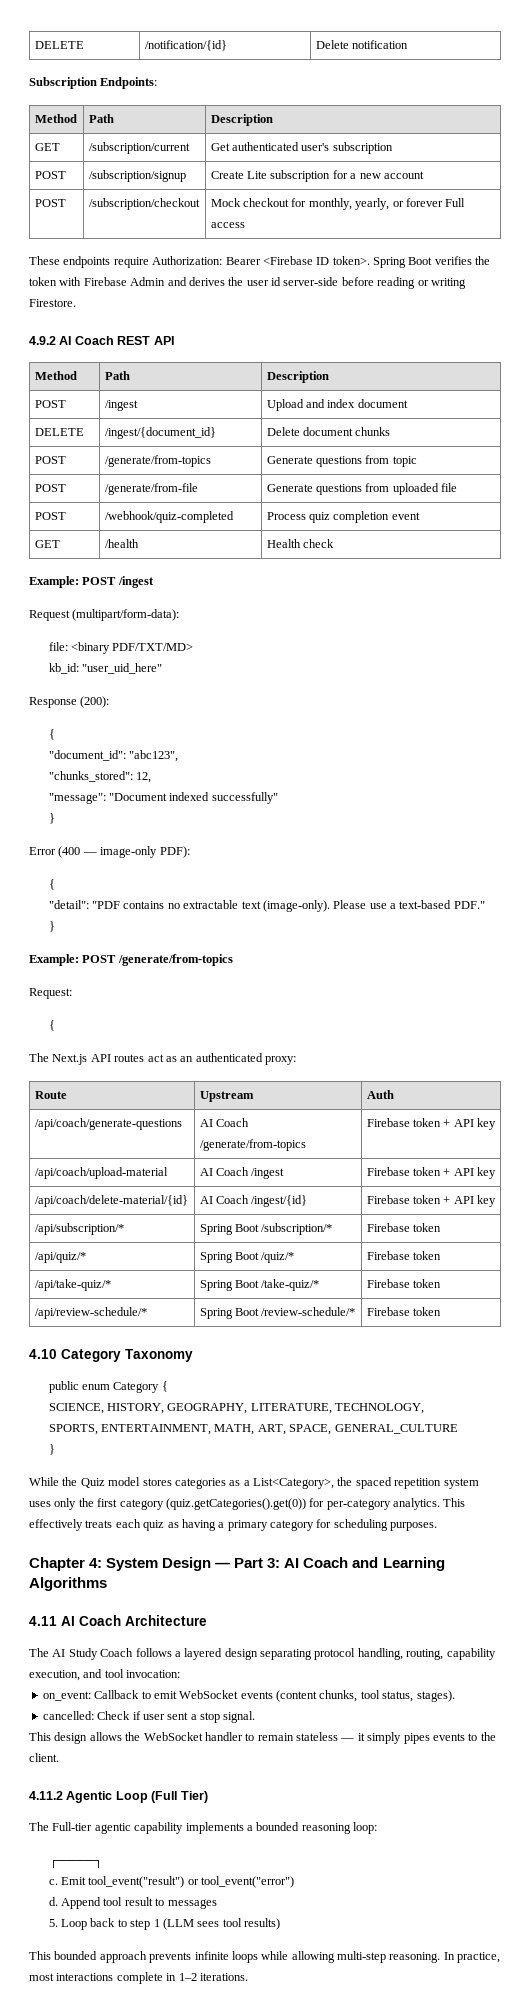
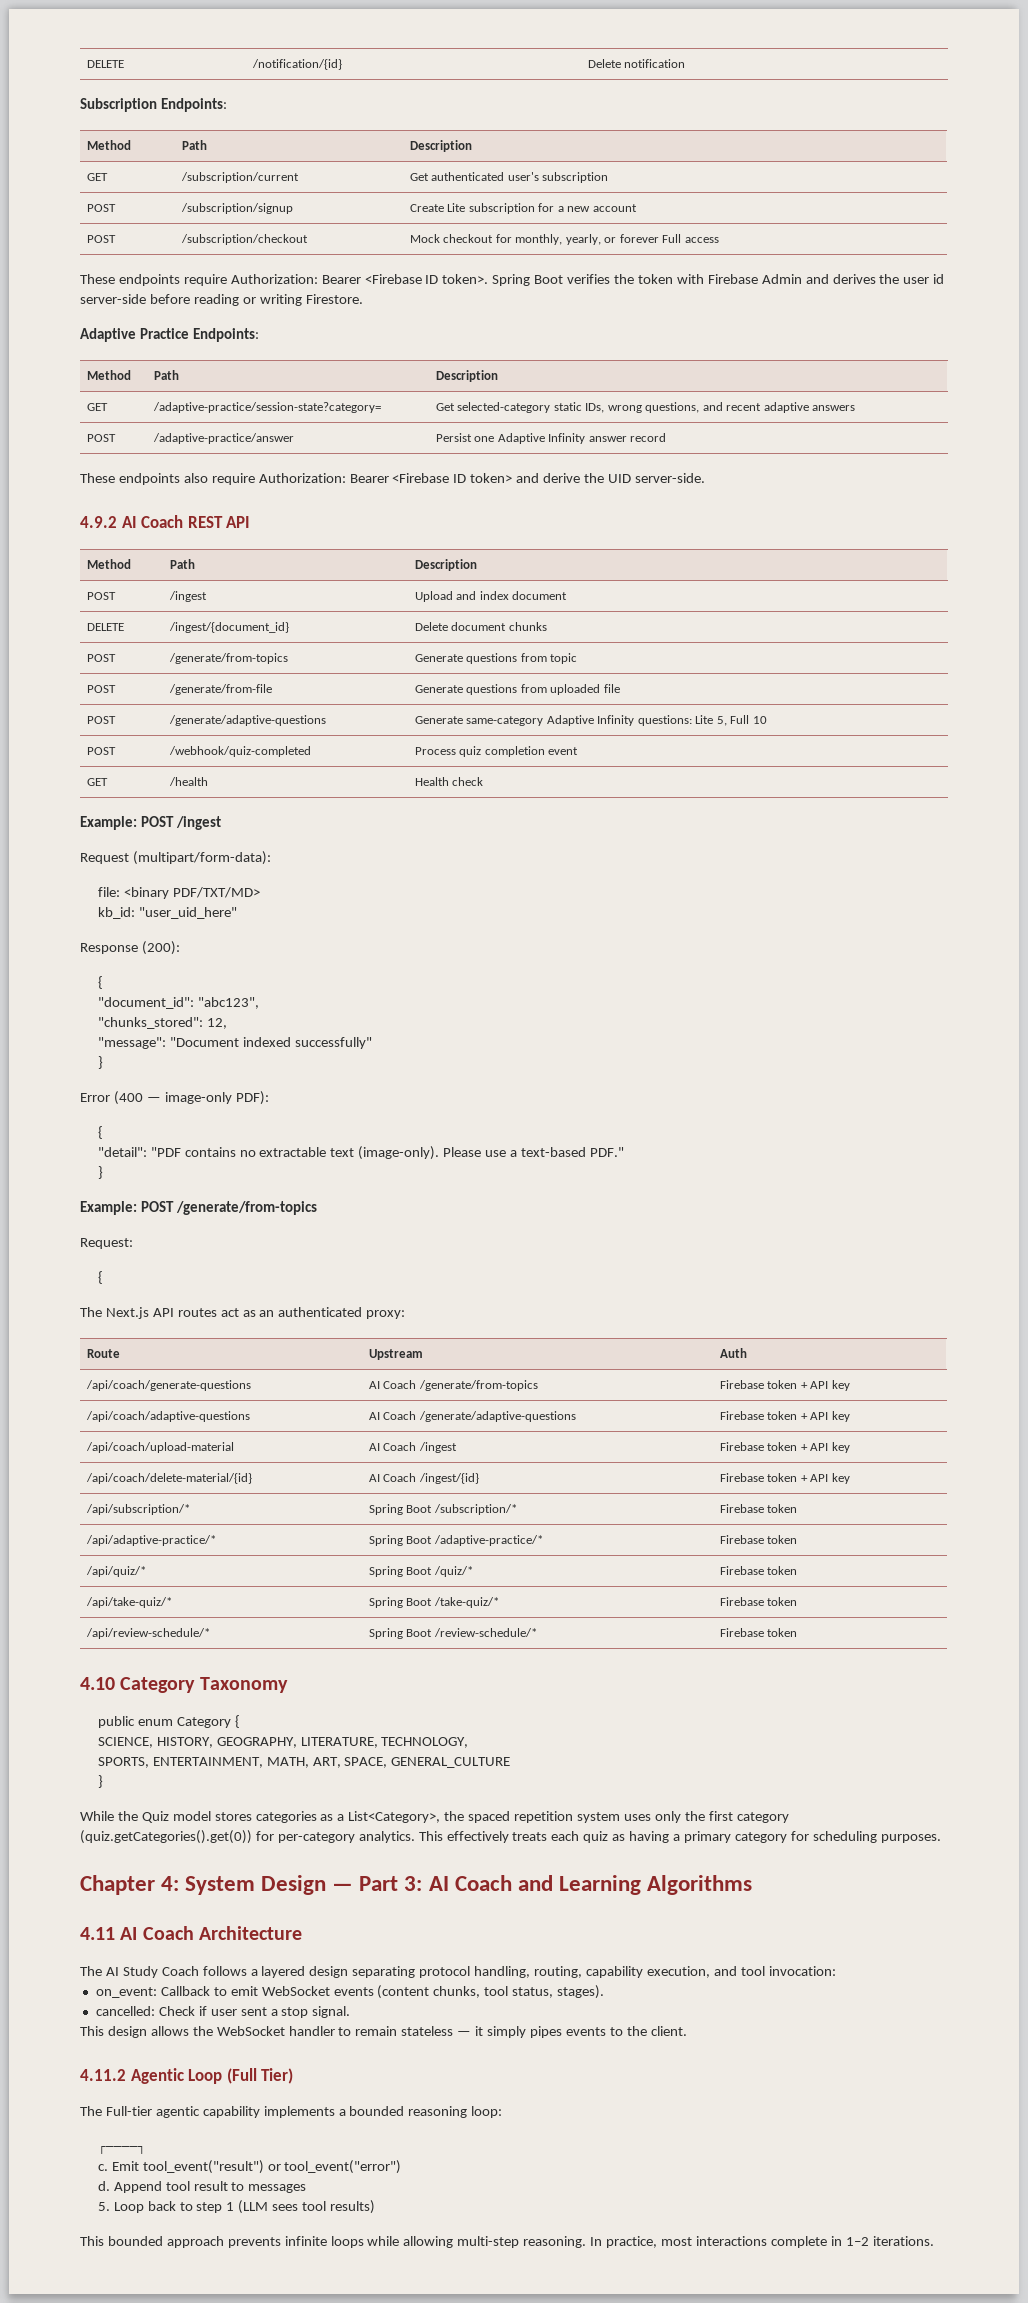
(76, 303) none -> [80,328,259,342] [86,370,131,380] [153,370,179,380] [435,370,498,382] [86,403,108,411] [152,402,381,413] [435,402,856,413] [86,434,116,442] [152,433,294,444] [435,433,667,444] [80,473,705,485] // Adaptive Practice Endpoints: // Method | Path | Description // GET | /adaptive-practice/session-state?category= | Get selected-category static IDs, wrong questions, and recent adaptive answers // POST | /adaptive-practice/answer | Persist one Adaptive Infinity answer record // These endpoints also require Authorization: Bearer <Firebase ID token> and derive the UID server-side.
(458, 487) none -> [86,716,116,724] [168,715,326,726] [414,715,767,726] // POST | /generate/adaptive-questions | Generate same-category Adaptive Infinity questions: Lite 5, Full 10
(497, 1124) none -> [85,1411,250,1422] [368,1411,576,1422] [719,1411,850,1422] // /api/coach/adaptive-questions | AI Coach /generate/adaptive-questions | Firebase token + API key
(442, 1227) none -> [85,1535,216,1546] [368,1535,543,1546] [719,1535,798,1544] // /api/adaptive-practice/* | Spring Boot /adaptive-practice/* | Firebase token

